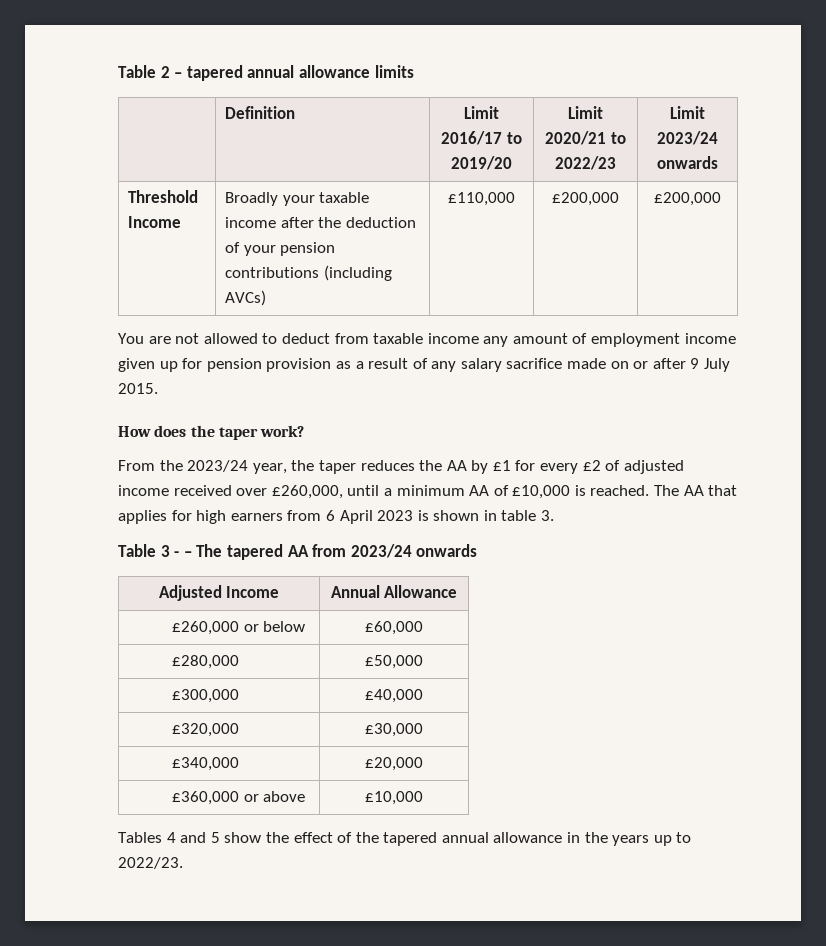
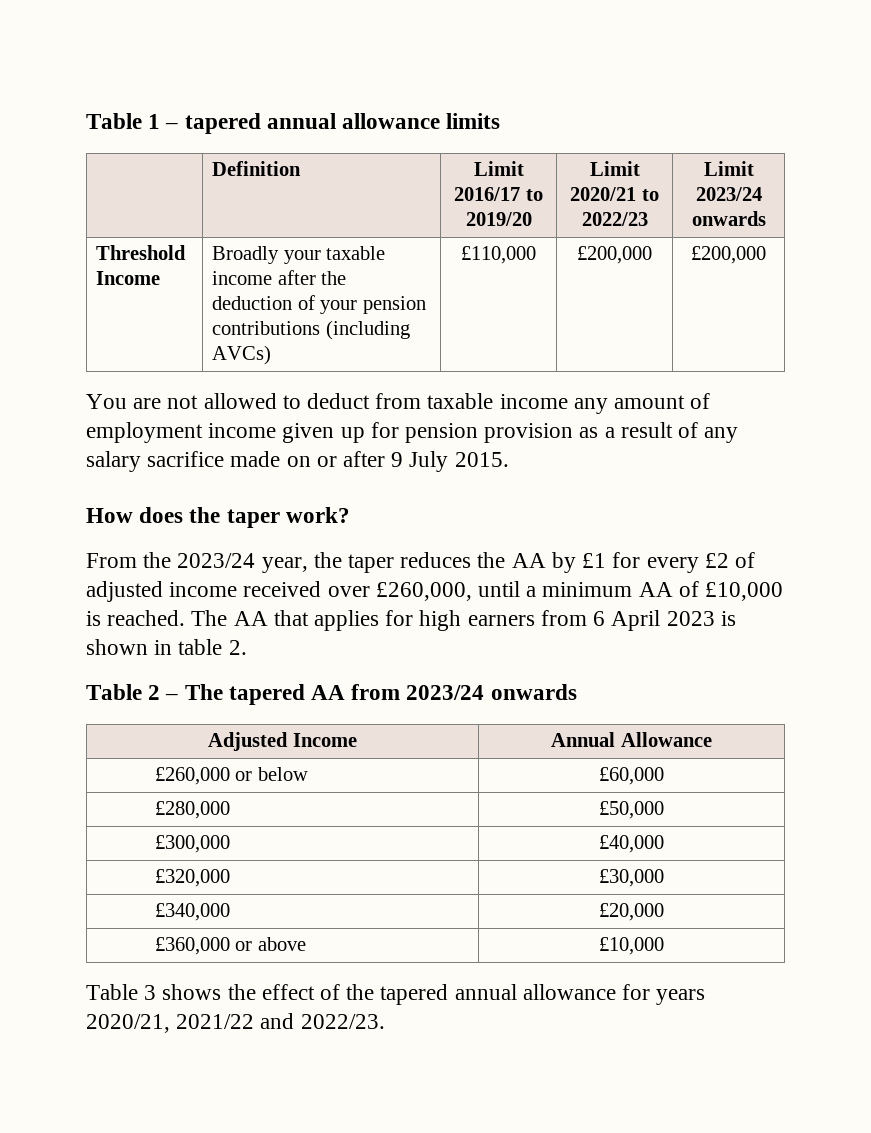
[118,65,170,78] Table 2 -> [86,113,161,129] Table 1
[541,510,555,521] [118,544,180,557] 3. // Table 3 - -> [228,640,247,655] [86,684,161,700] 2. // Table 2
[118,832,262,843] Tables 4 and 5 show -> [86,984,222,1000] Table 3 shows
[567,832,692,846] in the years up to -> [622,984,706,1005] [86,1013,295,1033] for years 2020/21, 2021/22 and

